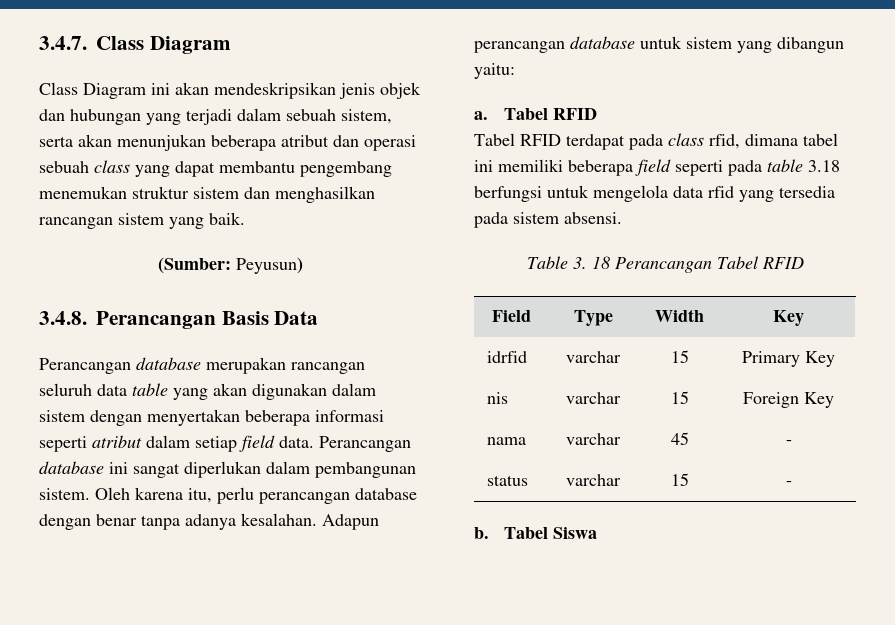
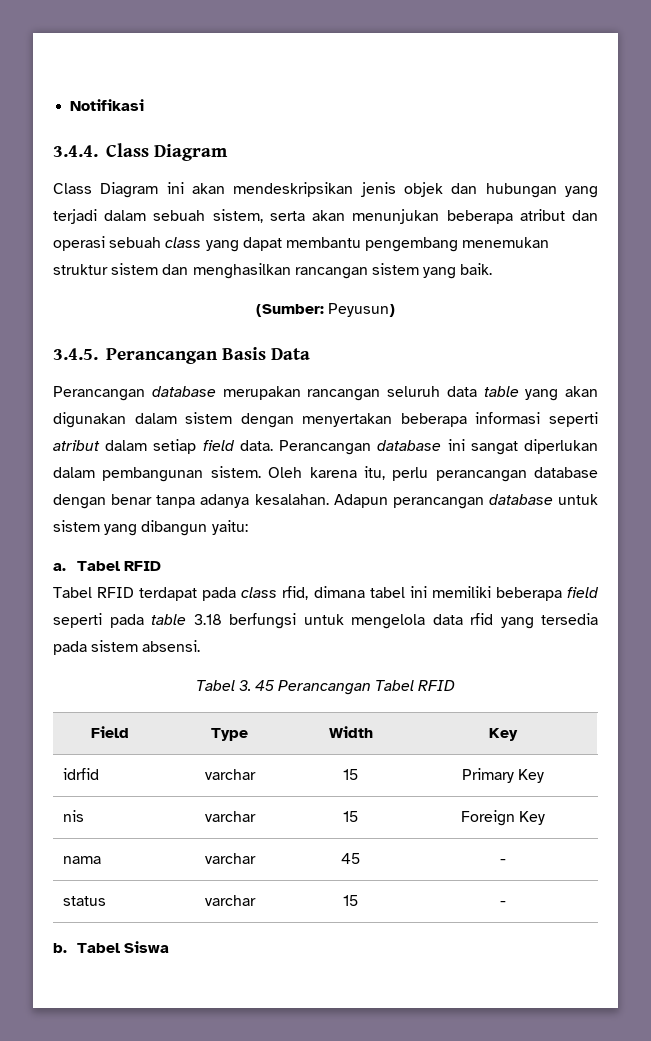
[39,36,87,50] 3.4.7. -> [70,99,145,111] [53,145,98,157] Notifikasi // 3.4.4.
[39,311,87,325] 3.4.8. -> [53,348,98,360] 3.4.5.
[526,256,610,269] Table 3. 18 -> [195,680,274,691] Tabel 3. 45

